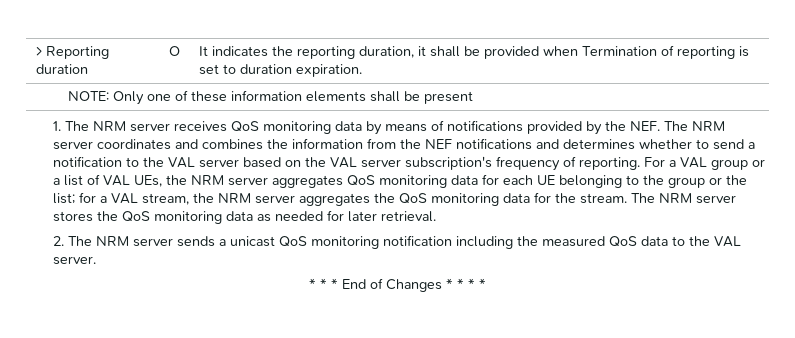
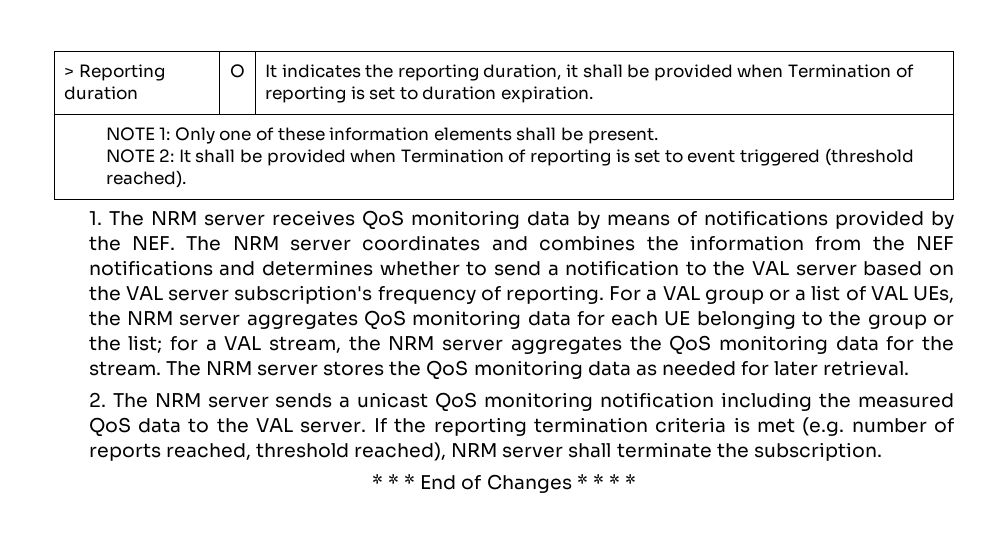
[68,91,110,101] NOTE: -> [105,127,171,141] NOTE 1:
[424,91,474,104] present -> [587,128,658,144] [105,148,914,166] [105,170,186,188] present. // NOTE 2: It shall be provided when Termination of reporting is set to event triggered (threshold reached).
(97, 260) none -> [373,417,954,436] [88,442,882,461] If the reporting termination criteria is met (e.g. number of reports reached, threshold reached), NRM server shall terminate the subscription.

